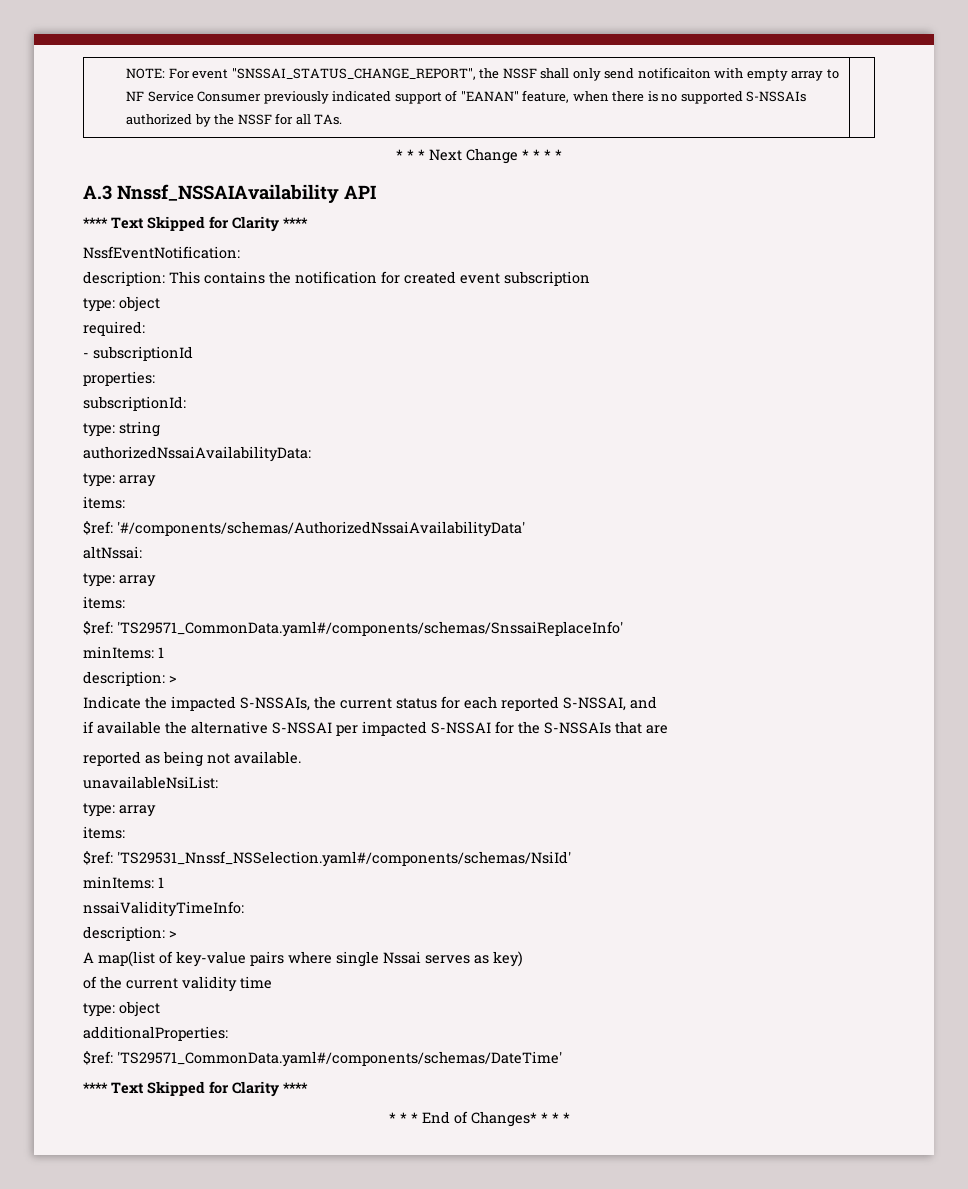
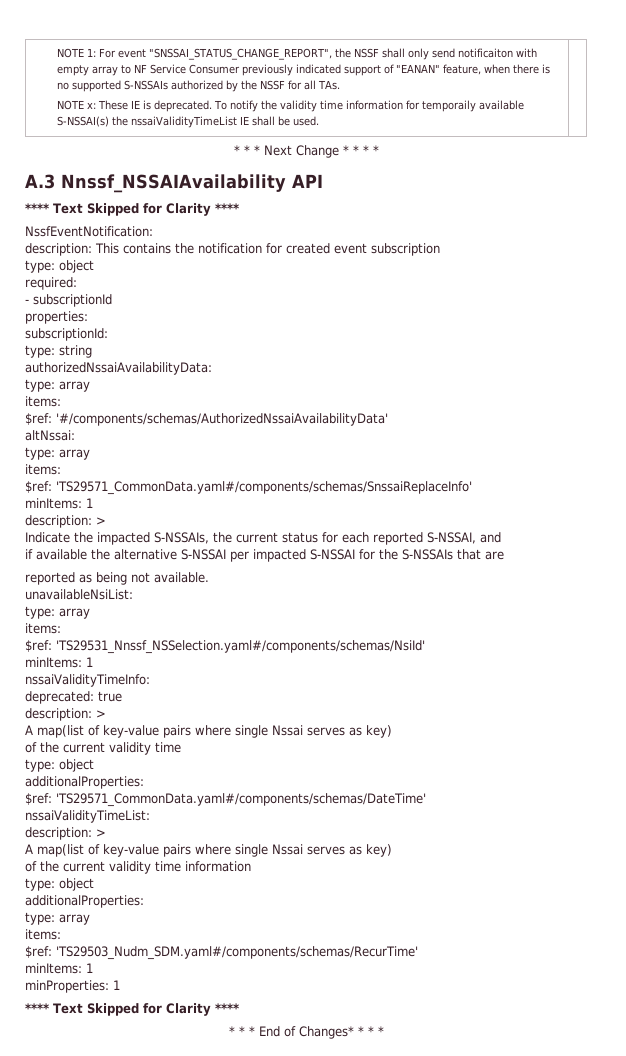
[126,68,166,79] NOTE: -> [56,48,96,58] NOTE 1:
(343, 119) none -> [56,100,524,112] [56,116,319,128] // NOTE x: These IE is deprecated. To notify the validity time information for temporaily available S-NSSAI(s) the nssaiValidityTimeList IE shall be used.
(244, 909) none -> [25,691,122,704] // deprecated: true
(562, 1059) none -> [25,810,150,823] [25,827,106,840] [25,844,392,857] [25,861,251,874] [25,878,94,891] [25,895,144,908] [25,912,90,925] [25,929,61,940] [25,946,418,960] [25,963,93,974] [25,980,120,993] // nssaiValidityTimeList: // description: > // A map(list of key-value pairs where single Nssai serves as key) // of the current validity time information // type: object // additionalProperties: // type: array // items: // $ref: 'TS29503_Nudm_SDM.yaml#/components/schemas/RecurTime' // minItems: 1 // minProperties: 1

